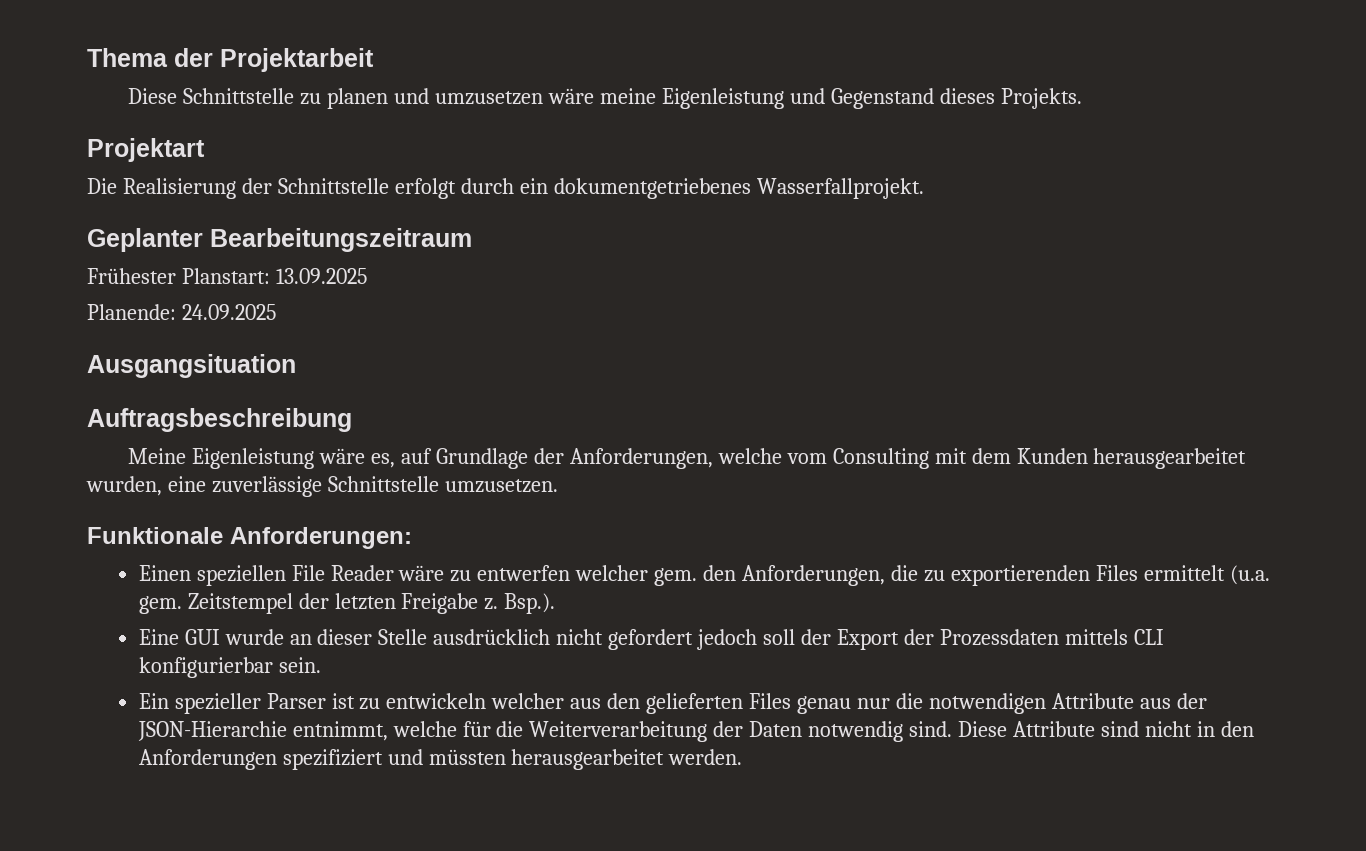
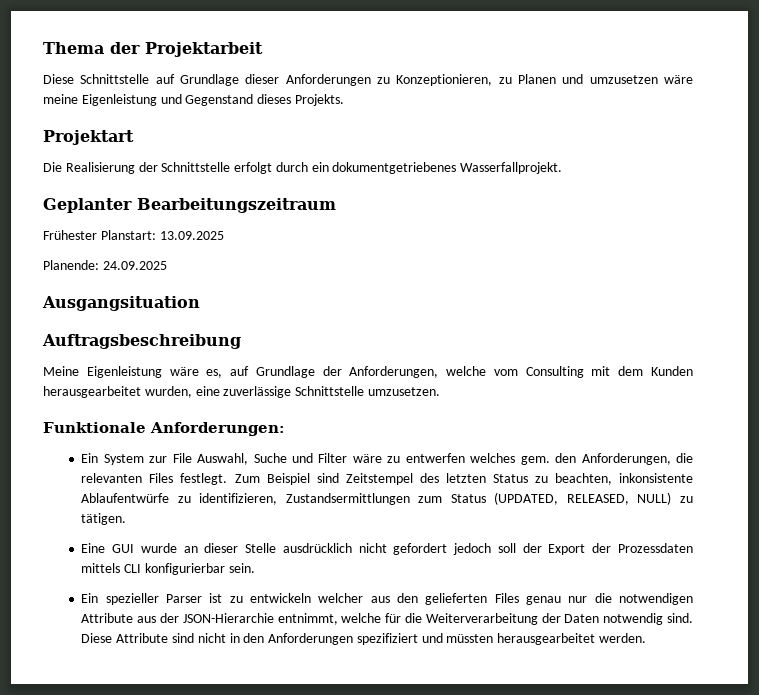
[300,88,389,109] zu planen -> [155,74,556,86] auf Grundlage dieser Anforderungen zu Konzeptionieren, zu Planen
[138,565,394,586] Einen speziellen File Reader -> [81,453,348,465] Ein System zur File Auswahl, Suche und Filter
[575,565,649,581] welcher -> [470,453,516,463] welches
[923,565,1270,586] [138,593,556,614] zu exportierenden Files ermittelt (u.a. gem. Zeitstempel der letzten Freigabe z. Bsp.). -> [81,473,693,485] [81,492,694,505] [81,513,127,525] relevanten Files festlegt. Zum Beispiel sind Zeitstempel des letzten Status zu beachten, inkonsistente Ablaufentwürfe zu identifizieren, Zustandsermittlungen zum Status (UPDATED, RELEASED, NULL) zu tätigen.

